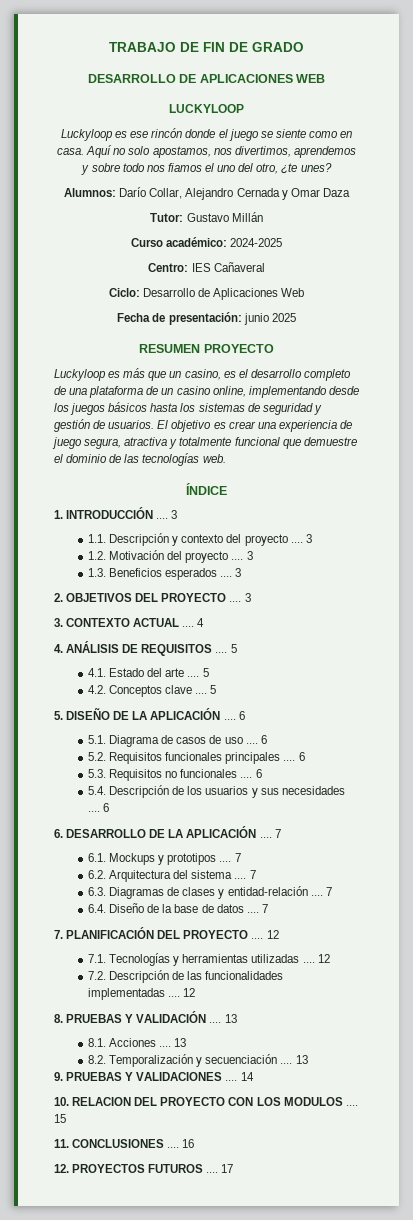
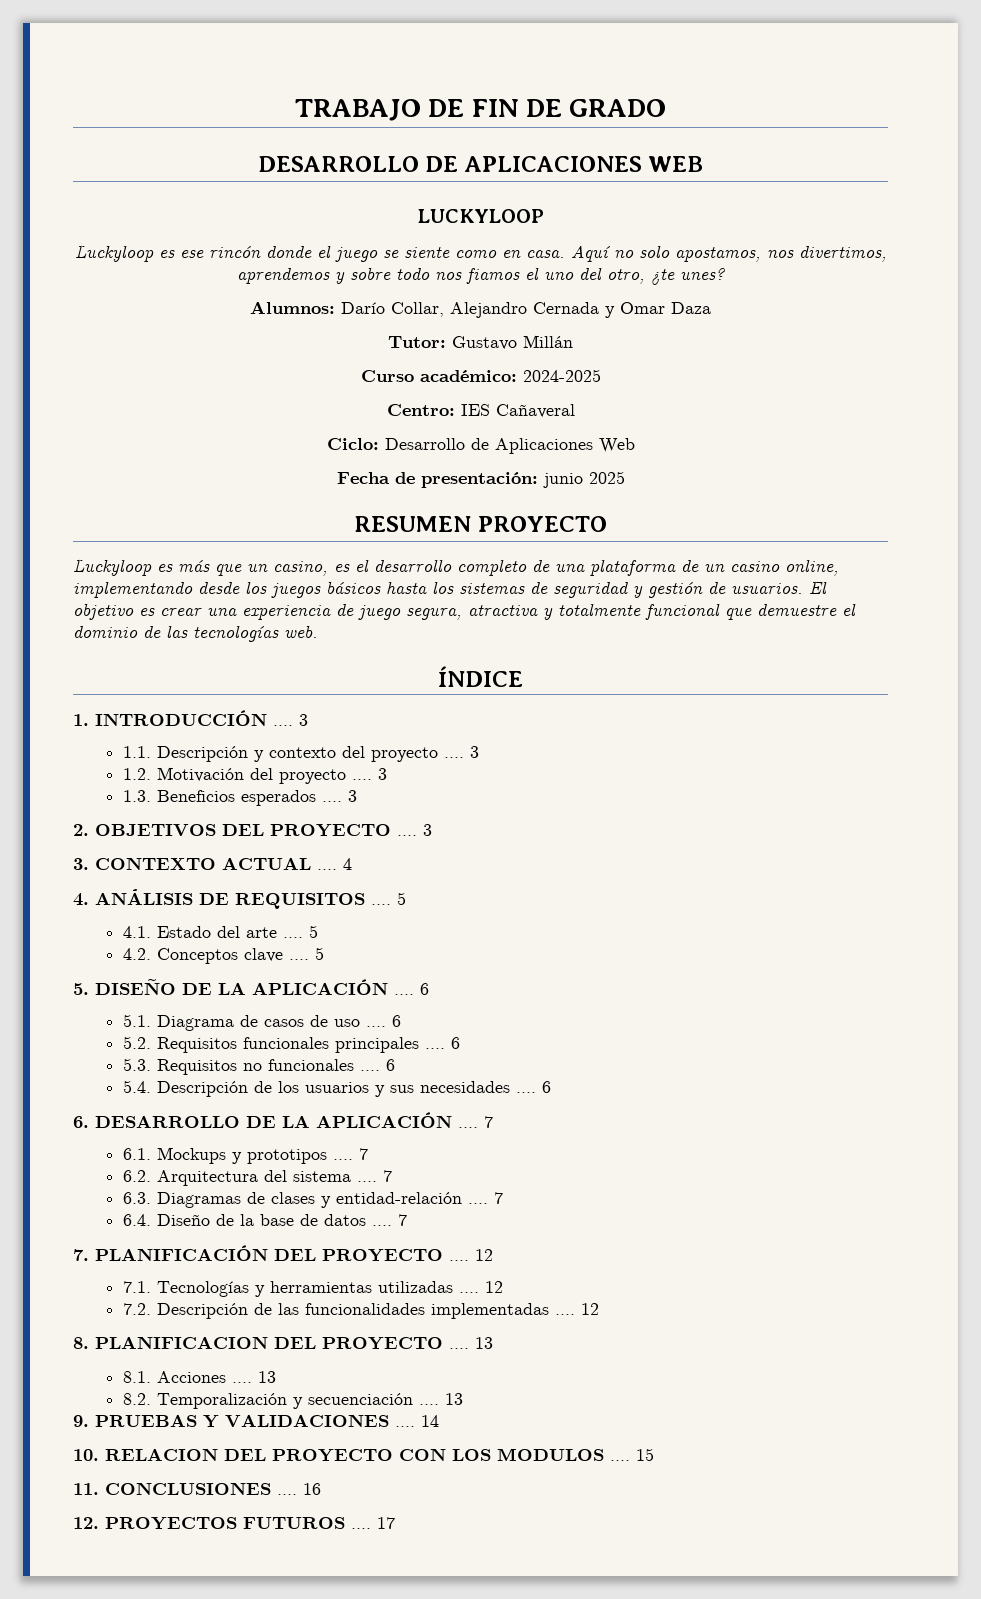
[66,1011,207,1023] PRUEBAS Y VALIDACIÓN -> [95,1336,443,1350] PLANIFICACION DEL PROYECTO

